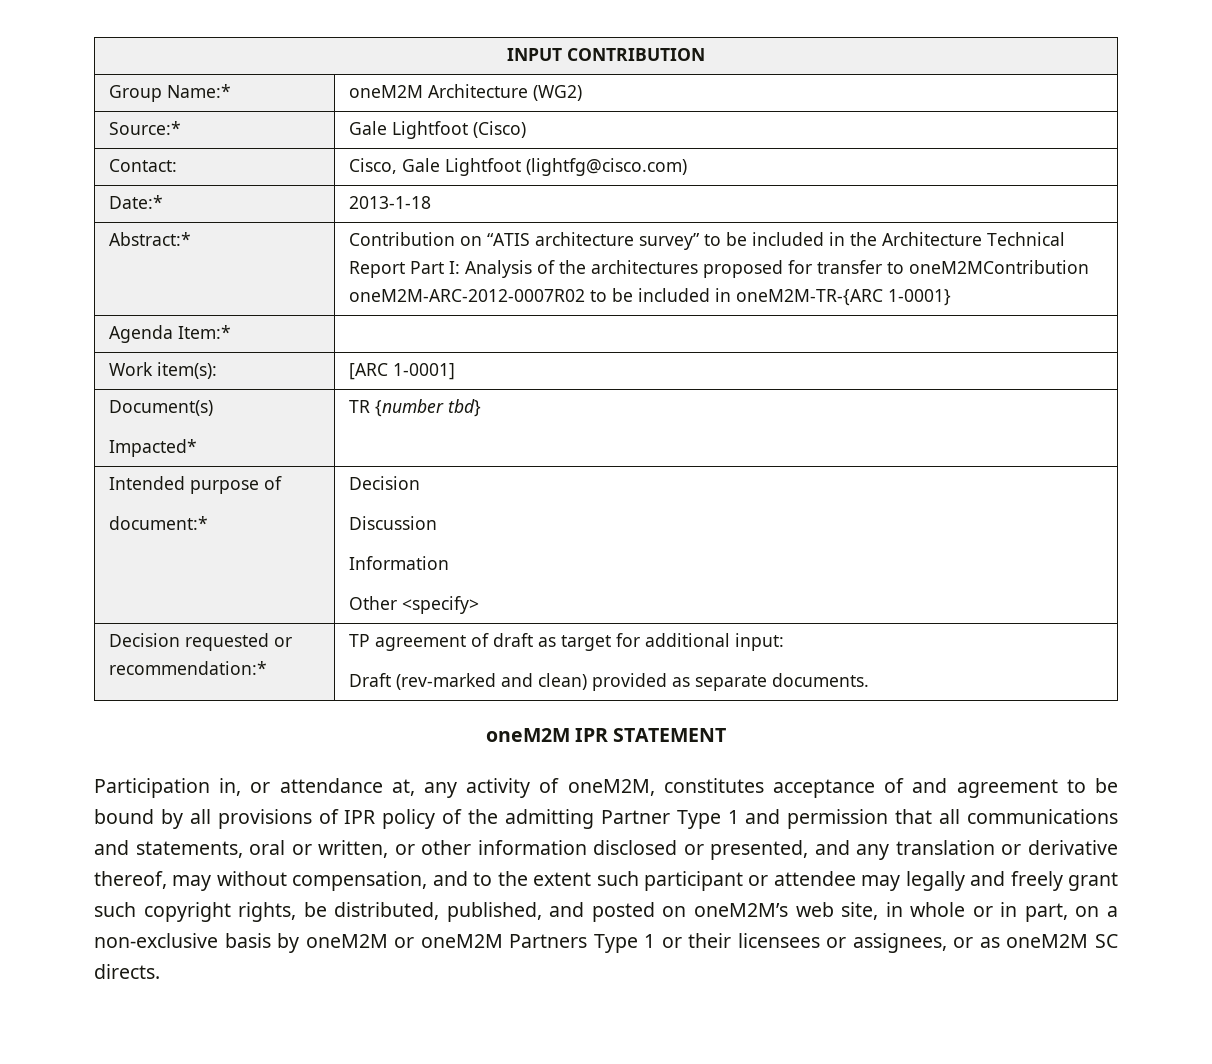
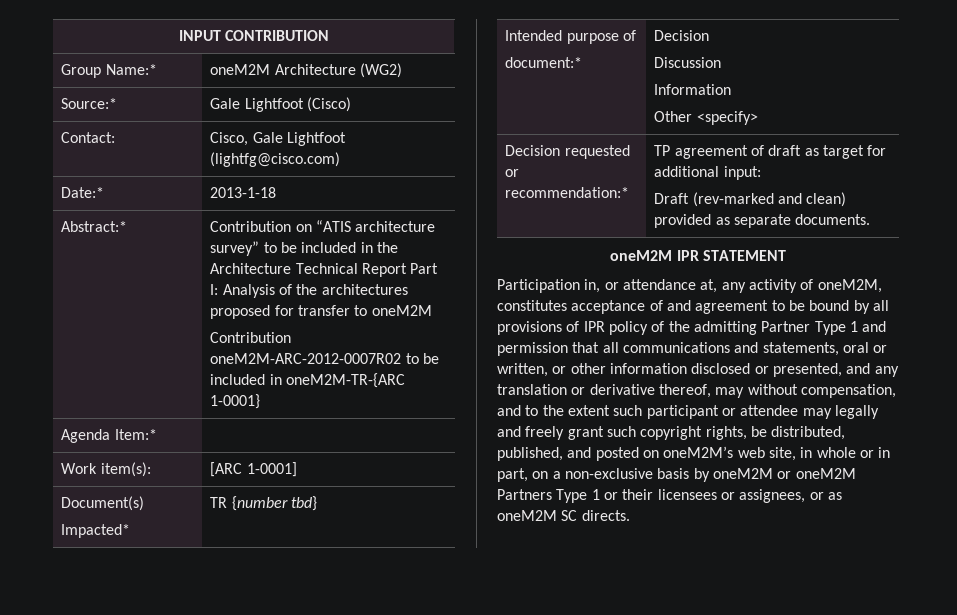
[908,260,1089,274] oneM2MContribution -> [371,305,432,316] [210,332,292,343] oneM2M // Contribution

